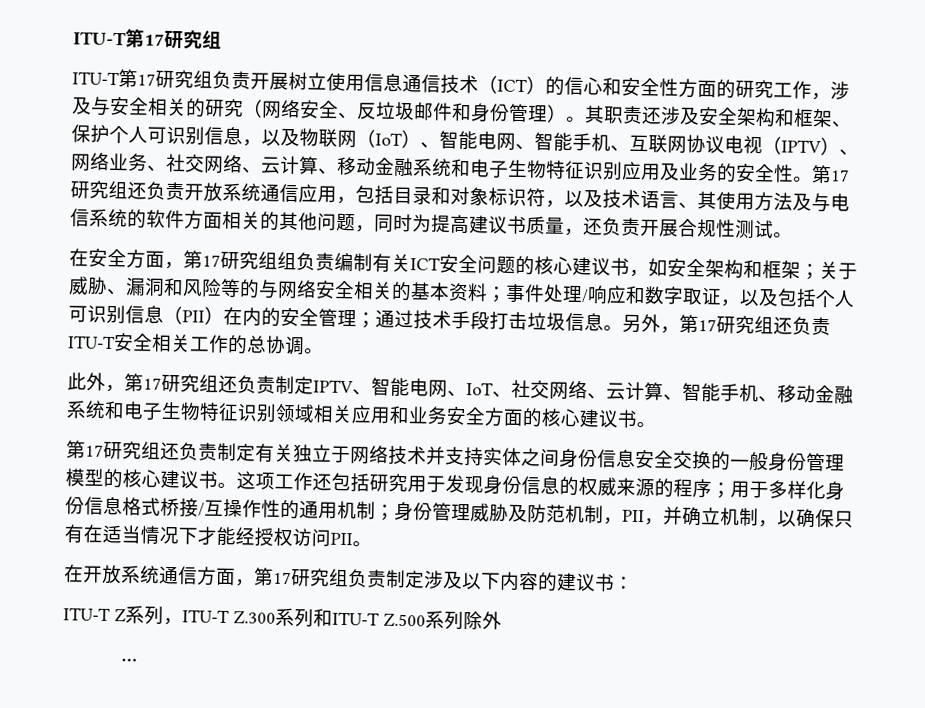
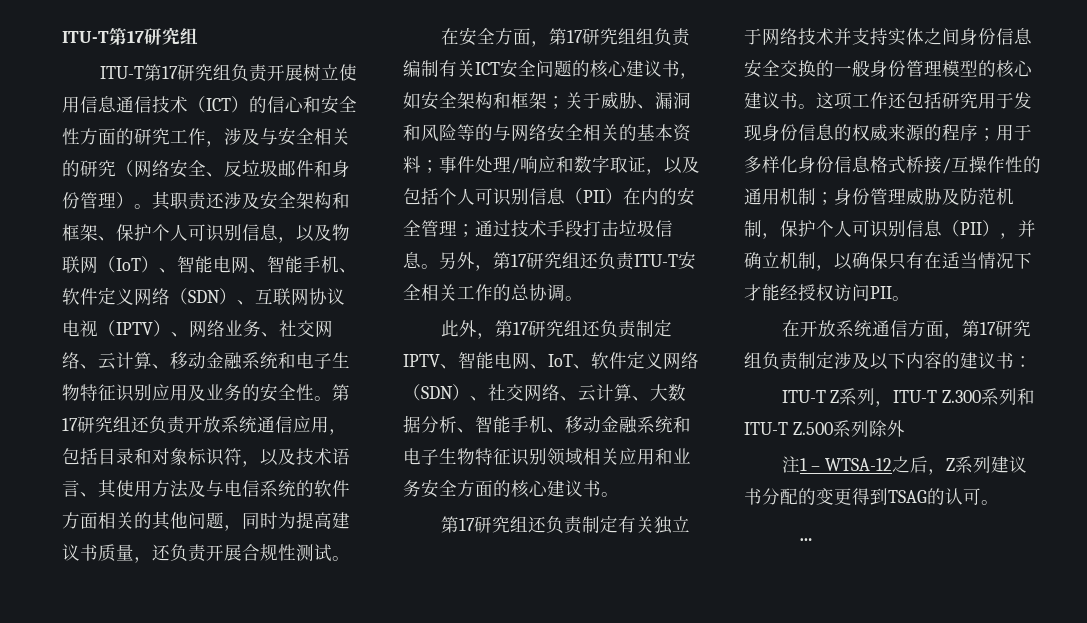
(630, 148) none -> [62,287,255,306] 软件定义网络（SDN）、
[511,379,683,401] 社交网络、云计算、 -> [591,351,699,370] [403,384,686,402] [403,415,475,433] 软件定义网络（SDN）、社交网络、云计算、大数据分析、
[622,509,645,523] PII -> [780,220,1000,238] 保护个人可识别信息（PII）
(502, 620) none -> [781,456,1028,475] [744,488,999,505] // 注1 – WTSA-12之后，Z系列建议书分配的变更得到TSAG的认可。

